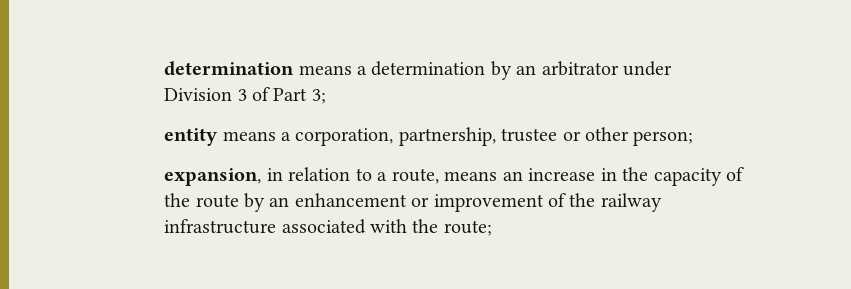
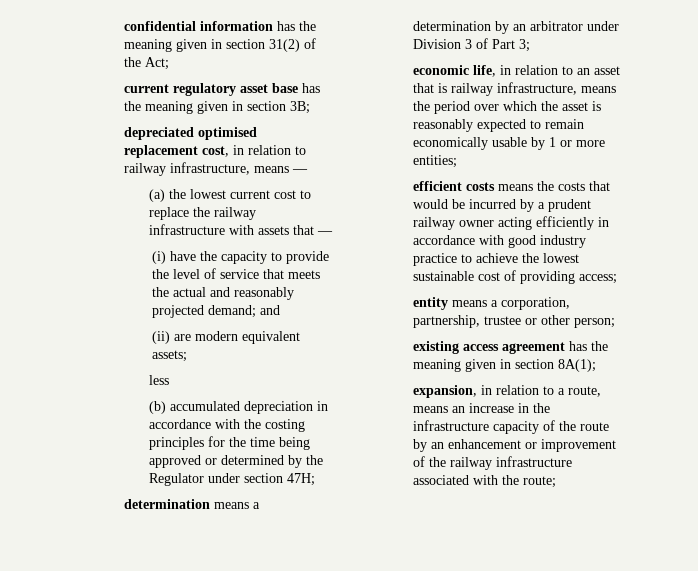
(164, 68) none -> [124,21,317,31] [124,38,317,52] [124,57,170,70] [124,83,321,96] [124,101,311,114] [124,127,258,140] [124,145,307,158] [124,162,309,176] [149,189,312,202] [149,207,257,220] [149,224,334,235] [152,251,330,264] [152,268,321,279] [152,287,295,300] [152,305,281,318] [152,331,301,344] [152,350,188,362] [149,375,170,385] [149,401,329,414] [149,419,306,432] [149,436,311,450] [149,455,324,468] [149,473,316,486] confidential information has the meaning given in section 31(2) of the Act; // current regulatory asset base has the meaning given in section 3B; // depreciated optimised replacement cost, in relation to railway infrastructure, means — // (a) the lowest current cost to replace the railway infrastructure with assets that — // (i) have the capacity to provide the level of service that meets the actual and reasonably projected demand; and // (ii) are modern equivalent assets; // less // (b) accumulated depreciation in accordance with the costing principles for the time being approved or determined by the Regulator under section 47H; //
(326, 96) none -> [413,65,621,77] [413,82,617,96] [413,101,602,114] [413,119,585,132] [413,137,606,150] [413,155,458,168] [413,181,611,191] [413,199,592,212] [413,216,610,230] [413,235,587,248] [413,253,580,266] [413,270,618,284] // economic life, in relation to an asset that is railway infrastructure, means the period over which the asset is reasonably expected to remain economically usable by 1 or more entities; // efficient costs means the costs that would be incurred by a prudent railway owner acting efficiently in accordance with good industry practice to achieve the lowest sustainable cost of providing access;
(694, 138) none -> [413,341,609,354] [413,359,597,372] // existing access agreement has the meaning given in section 8A(1);
(649, 174) none -> [413,420,490,431] infrastructure

